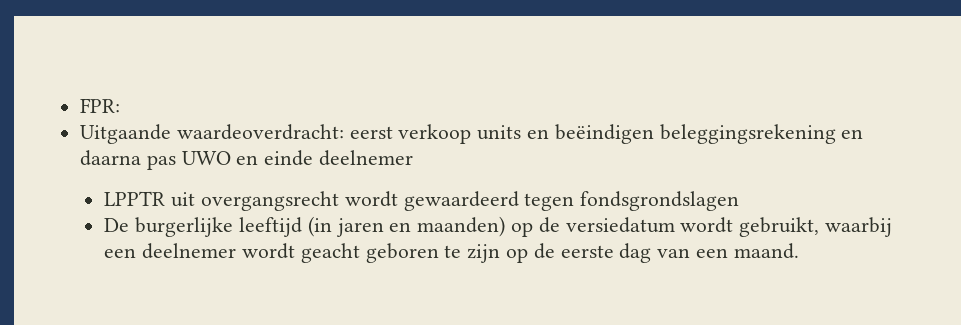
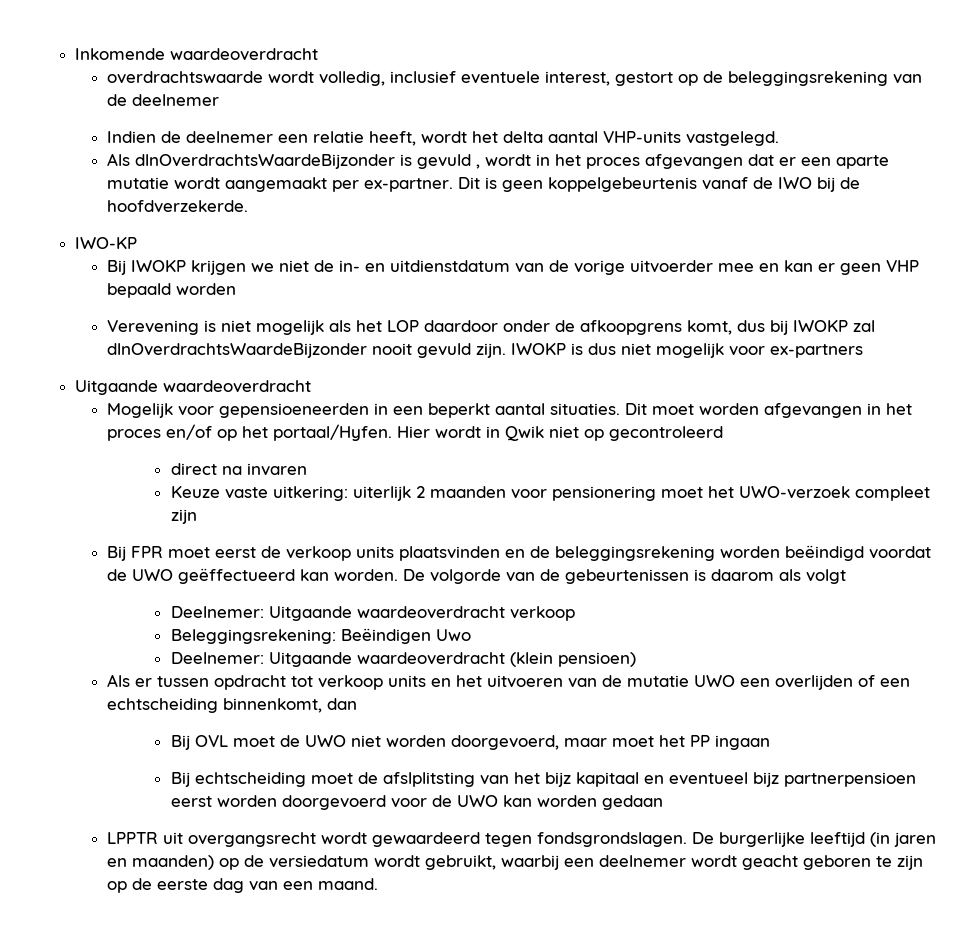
[80,98,121,113] [80,124,864,144] [80,150,414,170] FPR: // Uitgaande waardeoverdracht: eerst verkoop units en beëindigen beleggingsrekening en daarna pas UWO en einde deelnemer -> [75,48,319,61] [107,71,923,86] [107,94,220,106] [107,131,780,146] [107,153,890,169] [107,177,861,192] [107,200,249,213] [75,237,138,249] [107,260,920,275] [107,283,237,298] [107,320,876,335] [107,343,864,358] [75,380,312,395] [107,403,913,418] [107,424,724,441] [170,463,307,476] [170,486,930,501] [170,509,197,524] [107,545,932,561] [107,568,847,584] [170,606,575,621] [170,628,471,644] [170,652,636,667] [107,674,911,690] [107,698,358,713] [170,735,770,750] [170,772,916,787] [170,795,663,810] Inkomende waardeoverdracht // overdrachtswaarde wordt volledig, inclusief eventuele interest, gestort op de beleggingsrekening van de deelnemer // Indien de deelnemer een relatie heeft, wordt het delta aantal VHP-units vastgelegd. // Als dlnOverdrachtsWaardeBijzonder is gevuld , wordt in het proces afgevangen dat er een aparte mutatie wordt aangemaakt per ex-partner. Dit is geen koppelgebeurtenis vanaf de IWO bij de hoofdverzekerde. // IWO-KP // Bij IWOKP krijgen we niet de in- en uitdienstdatum van de vorige uitvoerder mee en kan er geen VHP bepaald worden // Verevening is niet mogelijk als het LOP daardoor onder de afkoopgrens komt, dus bij IWOKP zal dlnOverdrachtsWaardeBijzonder nooit gevuld zijn. IWOKP is dus niet mogelijk voor ex-partners // Uitgaande waardeoverdracht // Mogelijk voor gepensioeneerden in een beperkt aantal situaties. Dit moet worden afgevangen in het proces en/of op het portaal/Hyfen. Hier wordt in Qwik niet op gecontroleerd // direct na invaren // Keuze vaste uitkering: uiterlijk 2 maanden voor pensionering moet het UWO-verzoek compleet zijn // Bij FPR moet eerst de verkoop units plaatsvinden en de beleggingsrekening worden beëindigd voordat de UWO geëffectueerd kan worden. De volgorde van de gebeurtenissen is daarom als volgt // Deelnemer: Uitgaande waardeoverdracht verkoop // Beleggingsrekening: Beëindigen Uwo // Deelnemer: Uitgaande waardeoverdracht (klein pensioen) // Als er tussen opdracht tot verkoop units en het uitvoeren van de mutatie UWO een overlijden of een echtscheiding binnenkomt, dan // Bij OVL moet de UWO niet worden doorgevoerd, maar moet het PP ingaan // Bij echtscheiding moet de afslplitsting van het bijz kapitaal en eventueel bijz partnerpensioen eerst worden doorgevoerd voor de UWO kan worden gedaan
[580,191,740,211] fondsgrondslagen // -> [537,832,688,847] fondsgrondslagen.

